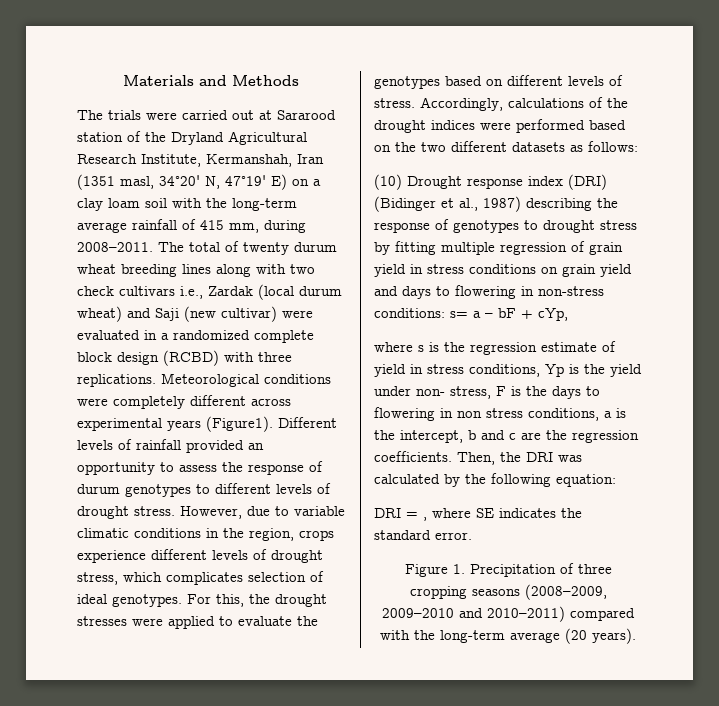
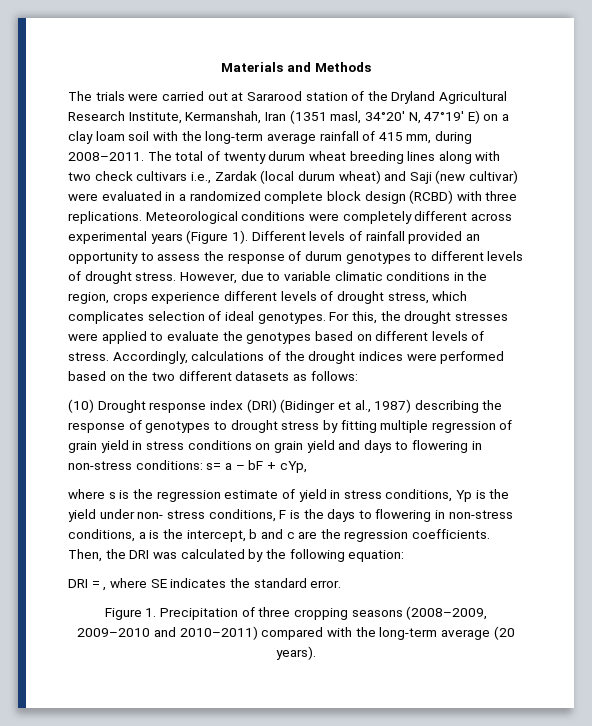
[206,416,273,432] (Figure1). -> [186,230,248,244] (Figure 1).
[450,386,491,399] stress, -> [166,509,276,522] stress conditions,
[457,408,523,418] non stress -> [448,510,513,519] non-stress

